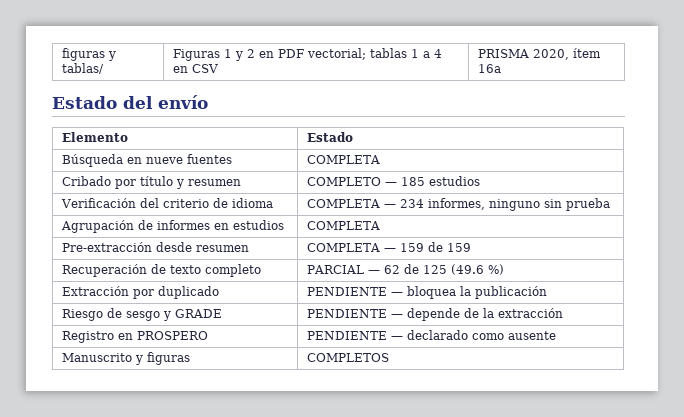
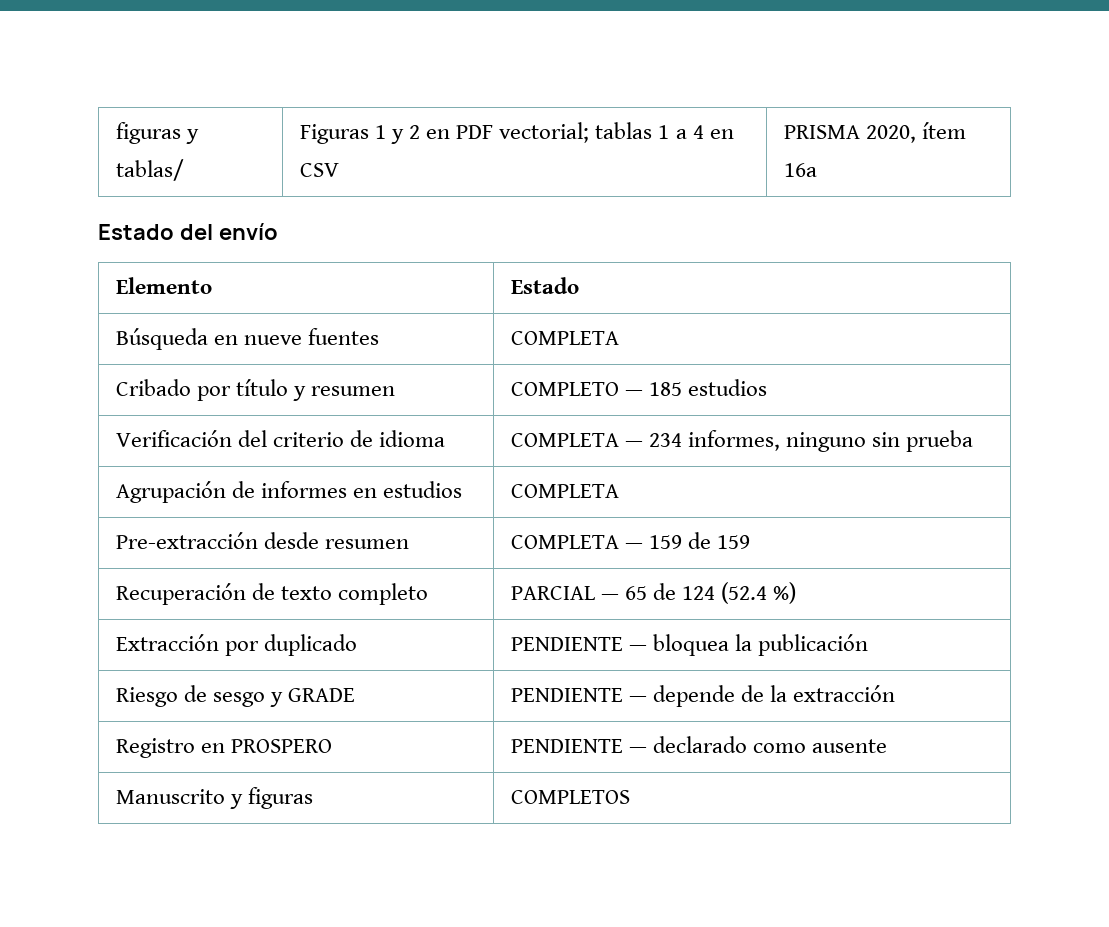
[383,264,484,275] 62 de 125 (49.6 -> [625,582,768,604] 65 de 124 (52.4

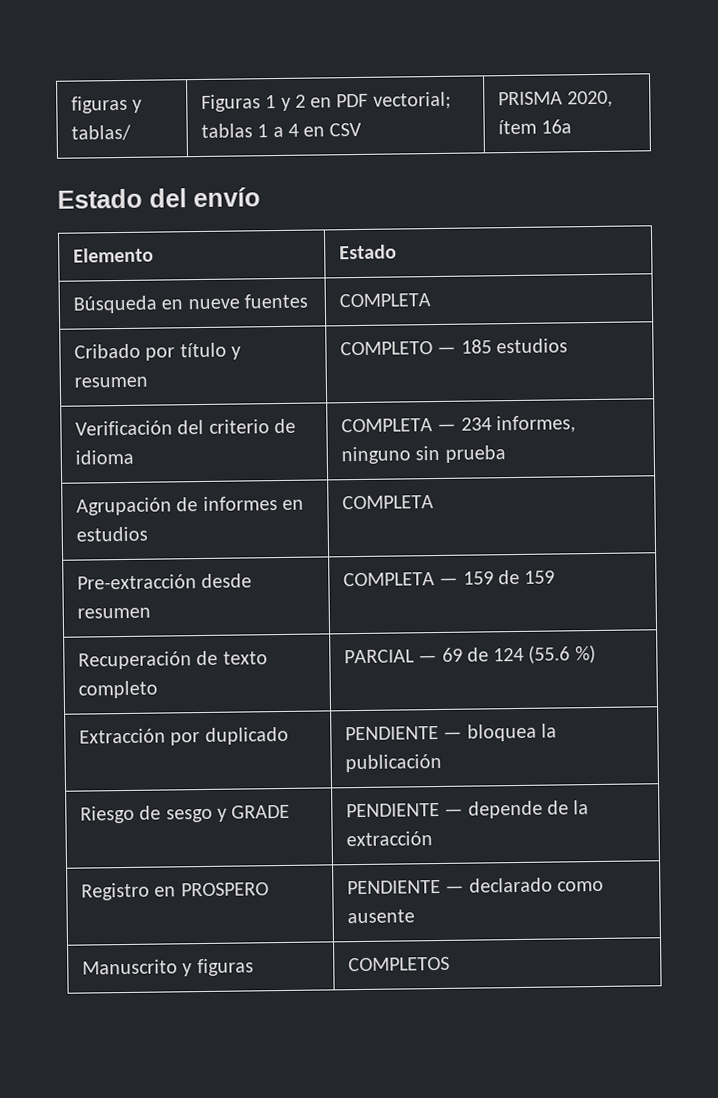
[625,586,648,600] 65 -> [441,647,463,662] 69
[721,582,768,604] (52.4 -> [528,645,571,664] (55.6

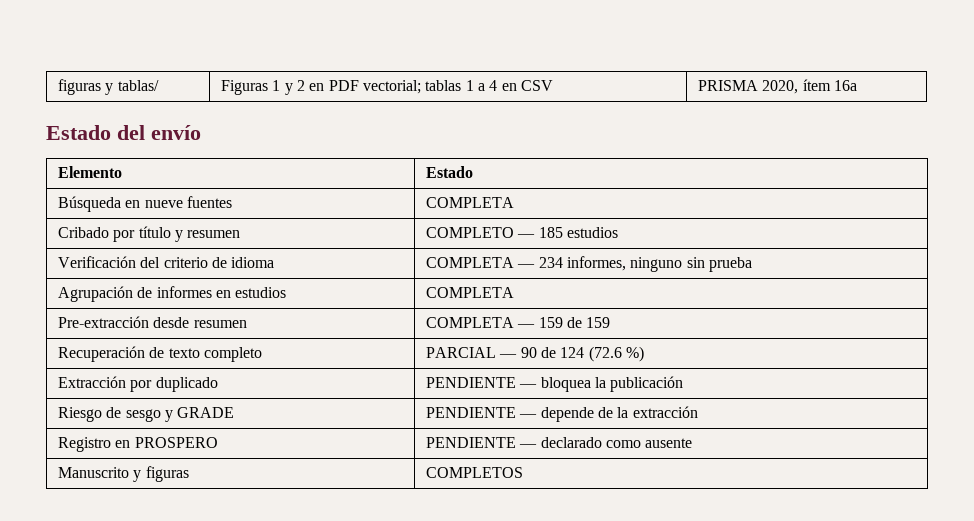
[441,647,463,662] 69 -> [520,347,537,358] 90
[528,645,571,664] (55.6 -> [588,346,622,362] (72.6

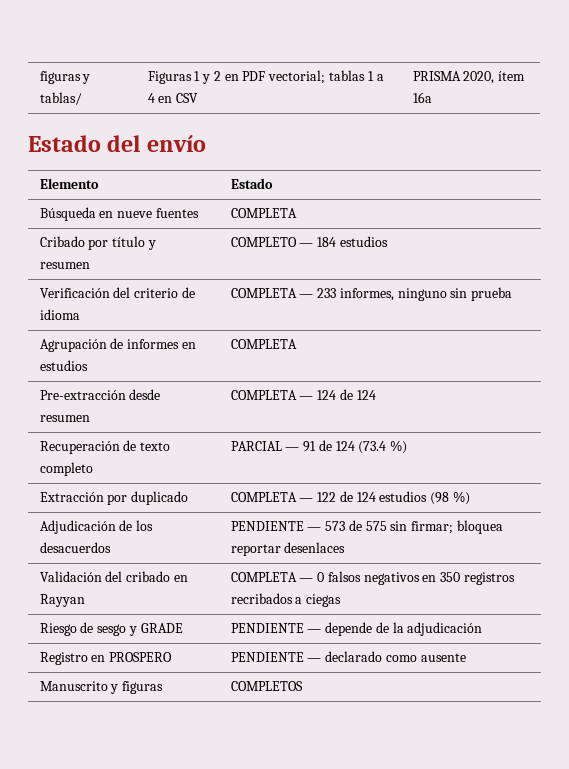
[538,227,563,238] 185 -> [317,237,337,247] 184
[538,257,563,268] 234 -> [317,288,337,298] 233
[538,317,611,328] 159 de 159 -> [317,389,376,400] 124 de 124
[520,346,622,362] 90 de 124 (72.6 -> [303,440,387,454] 91 de 124 (73.4
[426,376,684,392] PENDIENTE — bloquea la publicación -> [230,491,471,505] [39,520,154,534] [39,542,111,553] [230,520,504,534] [230,542,346,556] [39,571,188,582] [39,594,85,607] [230,571,516,585] [230,593,342,607] COMPLETA — 122 de 124 estudios (98 %) // Adjudicación de los desacuerdos | PENDIENTE — 573 de 575 sin firmar; bloquea reportar desenlaces // Validación del cribado en Rayyan | COMPLETA — 0 falsos negativos en 350 registros recribados a ciegas
[632,406,698,418] extracción -> [407,622,483,636] adjudicación

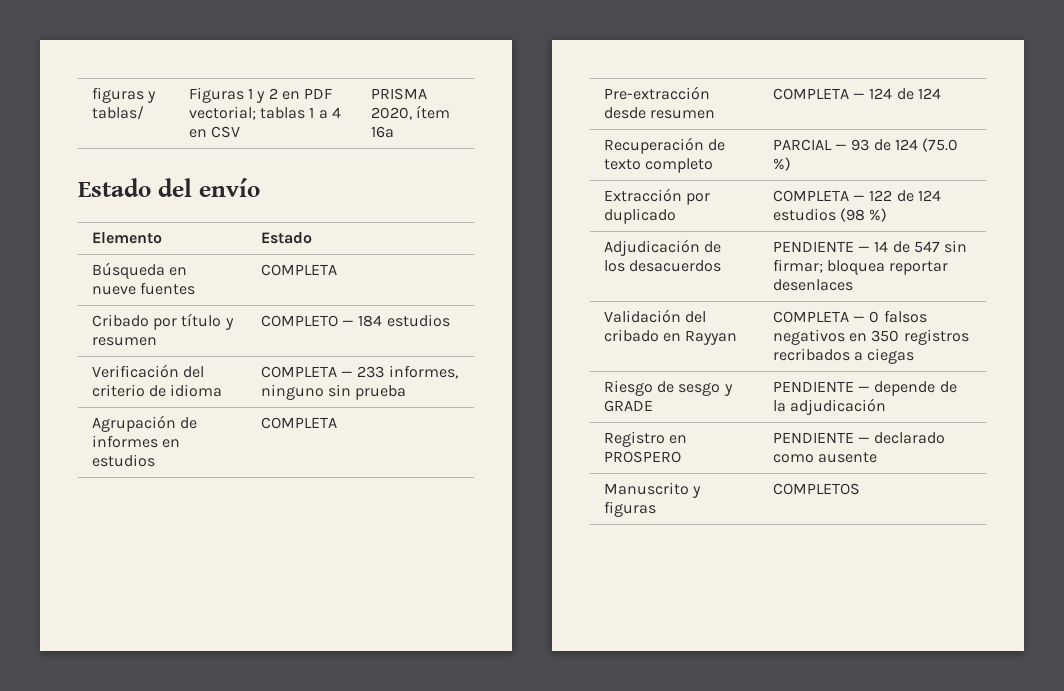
[303,440,387,454] 91 de 124 (73.4 -> [851,138,959,152] 93 de 124 (75.0
[325,520,387,531] 573 de 575 -> [874,241,940,253] 14 de 547

